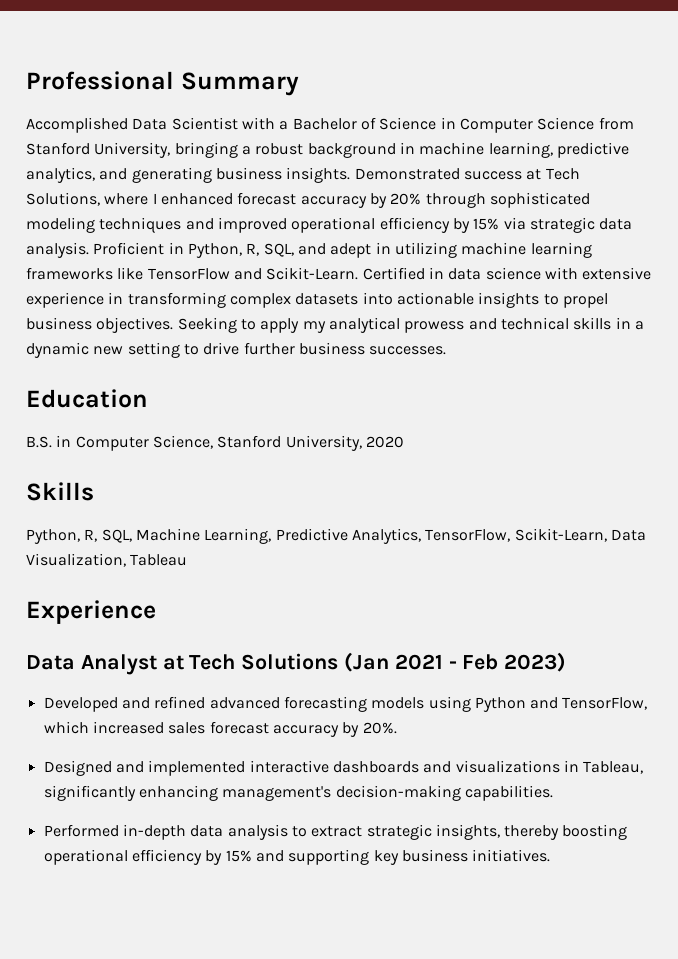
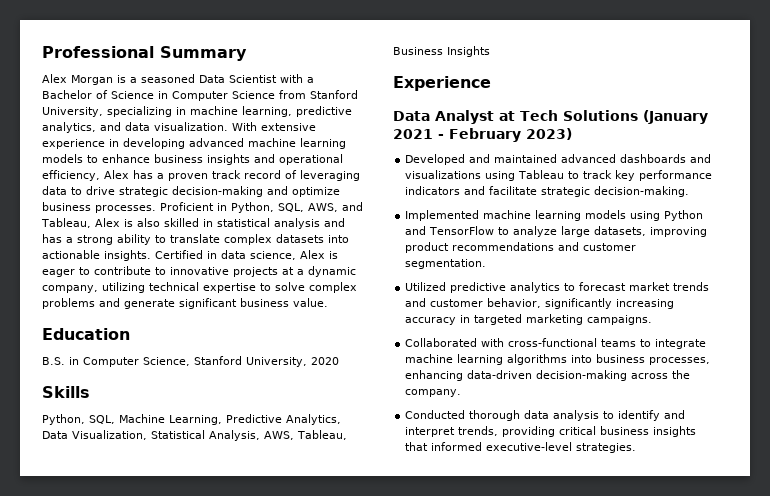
[26,117,128,133] Accomplished -> [42,74,195,85] Alex Morgan is a seasoned
[174,142,396,158] bringing a robust background -> [107,106,172,117] specializing
[131,167,580,183] [26,192,590,208] [26,217,633,233] [26,242,592,258] [26,267,652,280] [26,292,608,308] [26,317,644,333] [26,342,447,358] generating business insights. Demonstrated success at Tech Solutions, where I enhanced forecast accuracy by 20% through sophisticated modeling techniques and improved operational efficiency by 15% via strategic data analysis. Proficient in Python, R, SQL, and adept in utilizing machine learning frameworks like TensorFlow and Scikit-Learn. Certified in data science with extensive experience in transforming complex datasets into actionable insights to propel business objectives. Seeking to apply my analytical prowess and technical skills in a dynamic new setting to drive further business successes. -> [125,122,316,131] [42,138,346,149] [42,154,343,165] [42,170,360,181] [42,186,340,197] [42,202,363,213] [41,218,345,229] [42,234,349,245] [42,250,338,261] [42,266,356,277] [42,282,357,293] [42,298,328,309] data visualization. With extensive experience in developing advanced machine learning models to enhance business insights and operational efficiency, Alex has a proven track record of leveraging data to drive strategic decision-making and optimize business processes. Proficient in Python, SQL, AWS, and Tableau, Alex is also skilled in statistical analysis and has a strong ability to translate complex datasets into actionable insights. Certified in data science, Alex is eager to contribute to innovative projects at a dynamic company, utilizing technical expertise to solve complex problems and generate significant business value.
[84,529,98,542] R, -> (85, 419) none
[425,528,646,542] [26,553,188,567] TensorFlow, Scikit-Learn, Data Visualization, Tableau -> [42,430,347,441] [393,46,490,57] Data Visualization, Statistical Analysis, AWS, Tableau, Business Insights
[344,652,390,672] (Jan -> [642,110,708,124] (January
[462,654,499,670] Feb -> [449,128,521,142] February
[154,696,648,712] [43,721,397,737] [43,760,644,776] [43,785,553,801] [43,824,628,840] [43,849,551,865] refined advanced forecasting models using Python and TensorFlow, which increased sales forecast accuracy by 20%. // Designed and implemented interactive dashboards and visualizations in Tableau, significantly enhancing management's decision-making capabilities. // Performed in-depth data analysis to extract strategic insights, thereby boosting operational efficiency by 15% and supporting key business initiatives. -> [494,154,712,163] [405,170,713,181] [405,186,690,197] [405,210,704,221] [405,226,708,237] [405,242,637,253] [405,259,487,269] [405,282,710,293] [405,298,675,309] [405,314,653,325] [405,338,707,349] [405,354,711,365] [405,370,691,381] [405,389,462,397] [405,410,686,421] [405,426,697,437] [405,442,637,453] maintained advanced dashboards and visualizations using Tableau to track key performance indicators and facilitate strategic decision-making. // Implemented machine learning models using Python and TensorFlow to analyze large datasets, improving product recommendations and customer segmentation. // Utilized predictive analytics to forecast market trends and customer behavior, significantly increasing accuracy in targeted marketing campaigns. // Collaborated with cross-functional teams to integrate machine learning algorithms into business processes, enhancing data-driven decision-making across the company. // Conducted thorough data analysis to identify and interpret trends, providing critical business insights that informed executive-level strategies.

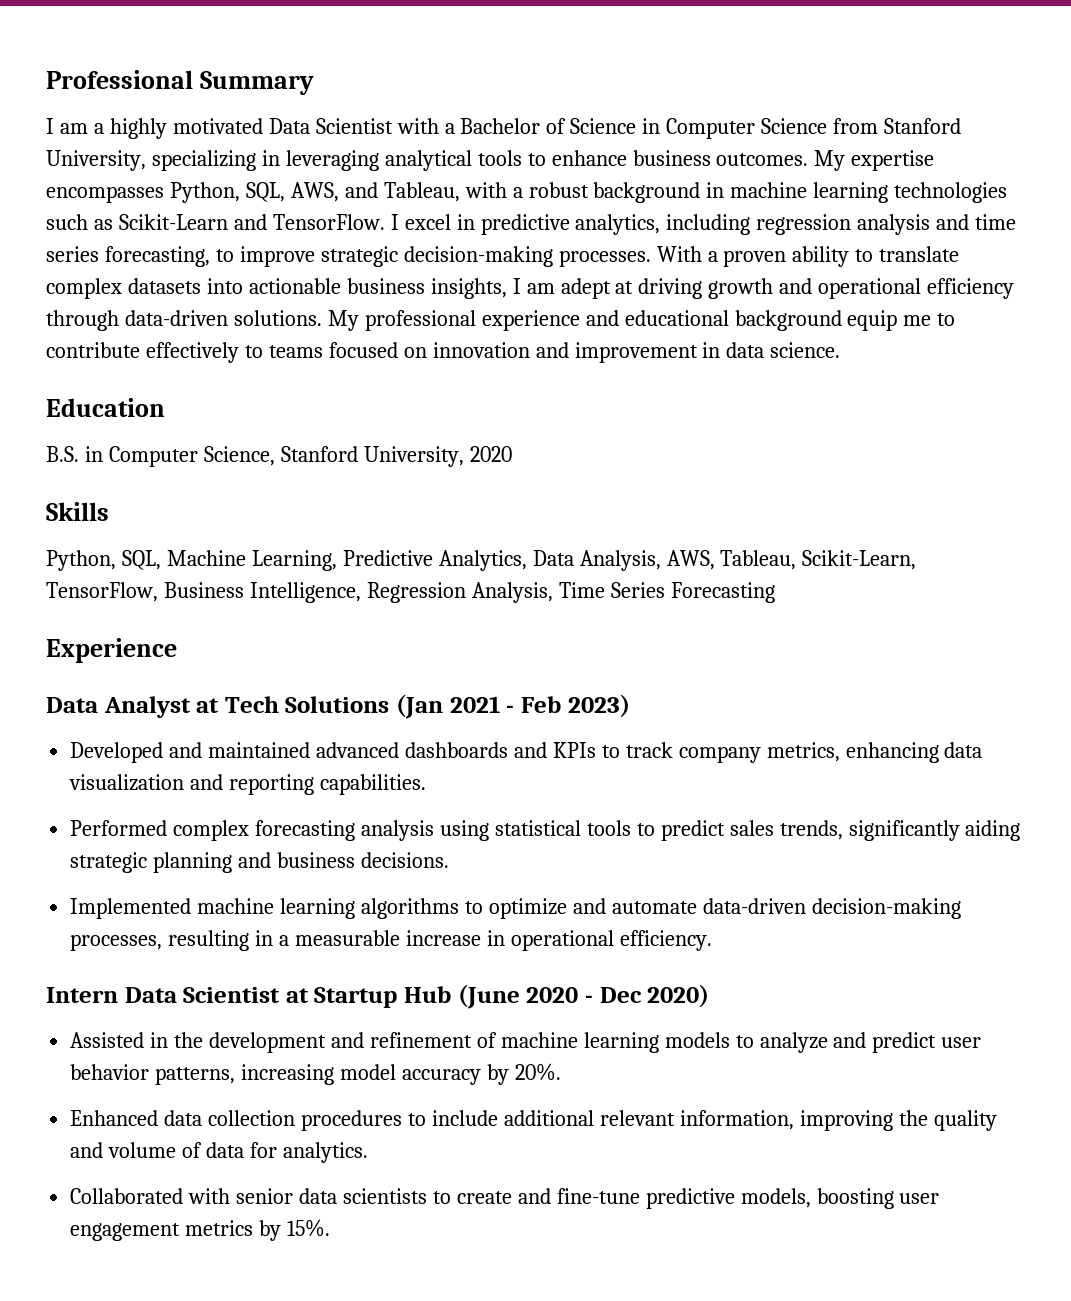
[42,74,195,85] Alex Morgan is a seasoned -> [46,118,263,139] I am a highly motivated
[190,106,352,117] [42,122,316,133] [42,138,346,149] [42,154,343,165] [42,170,360,181] [42,186,340,197] [42,202,227,213] machine learning, predictive analytics, and data visualization. With extensive experience in developing advanced machine learning models to enhance business insights and operational efficiency, Alex has a proven track record of leveraging data to drive strategic decision-making and optimize business processes. Proficient in -> [285,150,935,171] [46,186,164,203] leveraging analytical tools to enhance business outcomes. My expertise encompasses
[94,218,345,229] [42,234,113,245] Alex is also skilled in statistical analysis and has a strong -> [464,182,1008,203] [46,214,1017,235] [46,246,787,267] with a robust background in machine learning technologies such as Scikit-Learn and TensorFlow. I excel in predictive analytics, including regression analysis and time series forecasting, to improve strategic decision-making processes. With a proven
[104,250,338,261] [42,266,356,277] [42,282,357,293] [42,298,328,309] insights. Certified in data science, Alex is eager to contribute to innovative projects at a dynamic company, utilizing technical expertise to solve complex problems and generate significant business value. -> [346,278,1015,299] [46,310,956,331] [46,342,841,363] business insights, I am adept at driving growth and operational efficiency through data-driven solutions. My professional experience and educational background equip me to contribute effectively to teams focused on innovation and improvement in data science.
[72,430,205,440] Visualization, Statistical -> (574, 558) none
[393,46,490,57] Business Insights -> [802,550,917,570] [46,582,775,603] Scikit-Learn, TensorFlow, Business Intelligence, Regression Analysis, Time Series Forecasting
[642,110,708,124] (January -> [396,694,444,719] (Jan
[449,128,521,142] February -> [520,696,561,713] Feb
[405,170,713,181] [405,186,690,197] [405,210,704,221] [405,226,708,237] [405,242,637,253] [405,259,487,269] [405,282,710,293] [405,298,675,309] [405,314,653,325] [405,338,707,349] [405,354,711,365] [405,370,691,381] [405,389,462,397] [405,410,686,421] [405,426,697,437] [405,442,637,453] visualizations using Tableau to track key performance indicators and facilitate strategic decision-making. // Implemented machine learning models using Python and TensorFlow to analyze large datasets, improving product recommendations and customer segmentation. // Utilized predictive analytics to forecast market trends and customer behavior, significantly increasing accuracy in targeted marketing campaigns. // Collaborated with cross-functional teams to integrate machine learning algorithms into business processes, enhancing data-driven decision-making across the company. // Conducted thorough data analysis to identify and interpret trends, providing critical business insights that informed executive-level strategies. -> [552,742,983,763] [69,774,427,795] [70,820,1021,841] [70,852,449,873] [70,898,961,919] [70,930,712,951] [46,984,710,1009] [70,1032,982,1053] [70,1063,561,1085] [70,1110,997,1131] [70,1142,368,1163] [70,1188,940,1209] [70,1219,331,1241] KPIs to track company metrics, enhancing data visualization and reporting capabilities. // Performed complex forecasting analysis using statistical tools to predict sales trends, significantly aiding strategic planning and business decisions. // Implemented machine learning algorithms to optimize and automate data-driven decision-making processes, resulting in a measurable increase in operational efficiency. // Intern Data Scientist at Startup Hub (June 2020 - Dec 2020) // Assisted in the development and refinement of machine learning models to analyze and predict user behavior patterns, increasing model accuracy by 20%. // Enhanced data collection procedures to include additional relevant information, improving the quality and volume of data for analytics. // Collaborated with senior data scientists to create and fine-tune predictive models, boosting user engagement metrics by 15%.

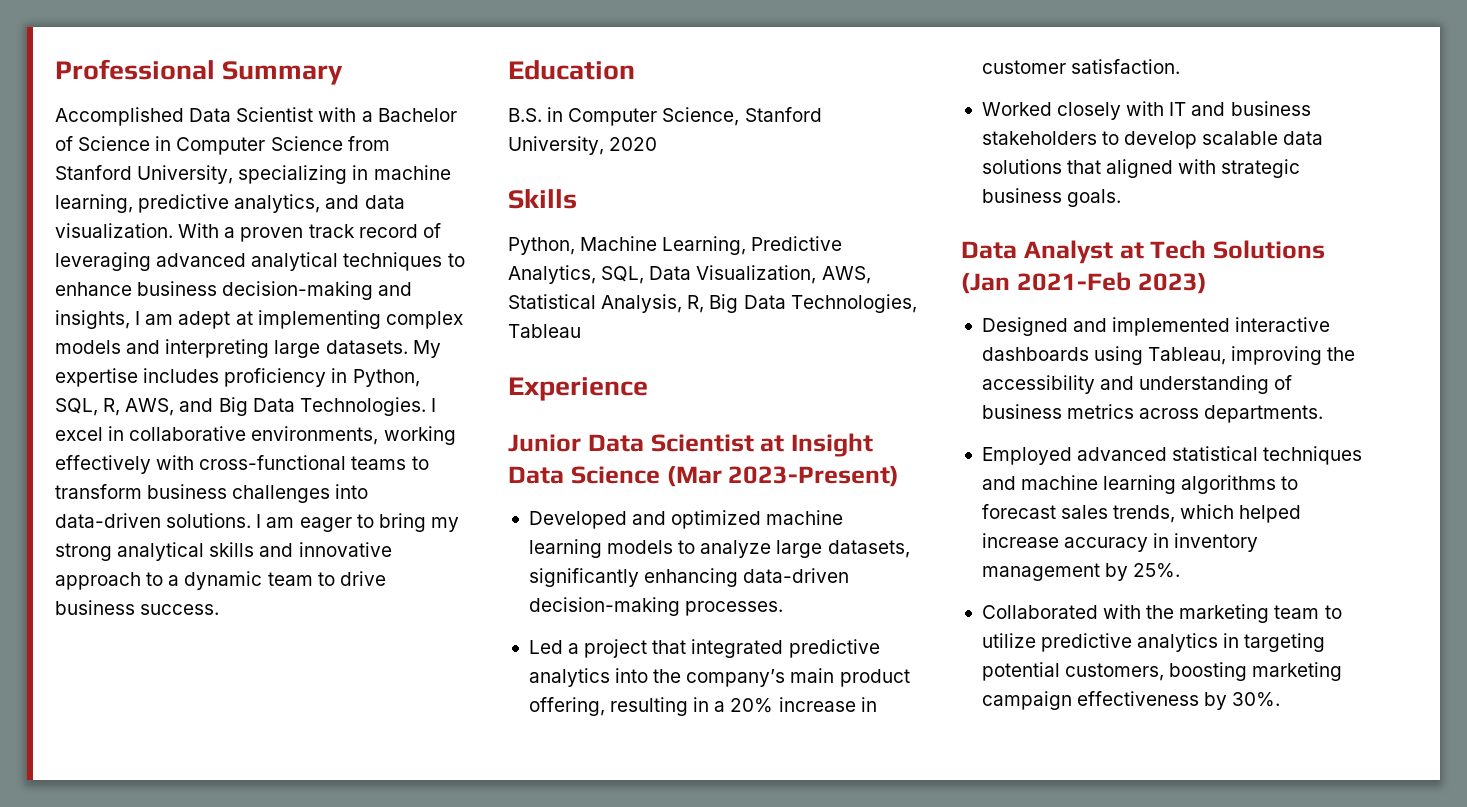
[46,118,263,139] I am a highly motivated -> [55,107,184,126] Accomplished
[285,150,935,171] [46,182,1008,203] [46,214,1017,235] [46,246,960,267] [46,278,425,299] leveraging analytical tools to enhance business outcomes. My expertise encompasses Python, SQL, AWS, and Tableau, with a robust background in machine learning technologies such as Scikit-Learn and TensorFlow. I excel in predictive analytics, including regression analysis and time series forecasting, to improve strategic decision-making processes. With a proven ability to translate complex datasets into actionable business -> [373,165,451,180] [55,194,405,213] [55,223,441,242] [55,252,465,271] [55,281,413,300] machine learning, predictive analytics, and data visualization. With a proven track record of leveraging advanced analytical techniques to enhance business decision-making and
[638,278,1015,299] [46,310,956,331] [46,342,841,363] driving growth and operational efficiency through data-driven solutions. My professional experience and educational background equip me to contribute effectively to teams focused on innovation and improvement in data science. -> [257,310,463,329] [55,339,441,358] [55,368,420,387] [55,397,436,416] [55,426,456,445] [55,455,429,474] [55,484,369,503] [55,513,459,532] [55,542,392,561] [55,571,386,590] [55,600,220,615] implementing complex models and interpreting large datasets. My expertise includes proficiency in Python, SQL, R, AWS, and Big Data Technologies. I excel in collaborative environments, working effectively with cross-functional teams to transform business challenges into data-driven solutions. I am eager to bring my strong analytical skills and innovative approach to a dynamic team to drive business success.
[121,550,161,570] SQL, -> (575, 246) none
[532,550,917,571] [46,582,775,603] [46,638,177,663] Data Analysis, AWS, Tableau, Scikit-Learn, TensorFlow, Business Intelligence, Regression Analysis, Time Series Forecasting // Experience -> [601,265,871,284] [508,294,917,313] [508,324,581,338] [508,377,648,401] [508,433,873,457] [508,466,900,487] [528,510,844,529] [528,539,910,558] [528,568,850,587] [528,597,784,616] [528,639,880,658] [528,668,910,687] [528,697,877,716] [981,59,1181,74] [981,101,1311,120] [981,131,1324,149] [981,159,1301,178] [981,188,1122,207] SQL, Data Visualization, AWS, Statistical Analysis, R, Big Data Technologies, Tableau // Experience // Junior Data Scientist at Insight Data Science (Mar 2023-Present) // Developed and optimized machine learning models to analyze large datasets, significantly enhancing data-driven decision-making processes. // Led a project that integrated predictive analytics into the company’s main product offering, resulting in a 20% increase in customer satisfaction. // Worked closely with IT and business stakeholders to develop scalable data solutions that aligned with strategic business goals.
[449,694,630,718] [70,742,983,763] [69,774,427,795] [70,820,1021,841] [70,852,449,873] [70,898,961,919] [70,930,712,951] [46,984,710,1009] [70,1032,982,1053] [70,1063,561,1085] [70,1110,997,1131] [70,1142,368,1163] [70,1188,940,1209] [70,1219,331,1241] 2021 - Feb 2023) // Developed and maintained advanced dashboards and KPIs to track company metrics, enhancing data visualization and reporting capabilities. // Performed complex forecasting analysis using statistical tools to predict sales trends, significantly aiding strategic planning and business decisions. // Implemented machine learning algorithms to optimize and automate data-driven decision-making processes, resulting in a measurable increase in operational efficiency. // Intern Data Scientist at Startup Hub (June 2020 - Dec 2020) // Assisted in the development and refinement of machine learning models to analyze and predict user behavior patterns, increasing model accuracy by 20%. // Enhanced data collection procedures to include additional relevant information, improving the quality and volume of data for analytics. // Collaborated with senior data scientists to create and fine-tune predictive models, boosting user engagement metrics by 15%. -> [1016,272,1207,294] [981,317,1331,336] [981,346,1356,365] [981,375,1293,394] [981,404,1324,423] [981,446,1363,465] [981,475,1299,494] [981,504,1302,523] [981,533,1259,552] [981,563,1181,581] [981,604,1342,623] [981,633,1326,652] [981,662,1343,681] [981,691,1281,710] 2021-Feb 2023) // Designed and implemented interactive dashboards using Tableau, improving the accessibility and understanding of business metrics across departments. // Employed advanced statistical techniques and machine learning algorithms to forecast sales trends, which helped increase accuracy in inventory management by 25%. // Collaborated with the marketing team to utilize predictive analytics in targeting potential customers, boosting marketing campaign effectiveness by 30%.

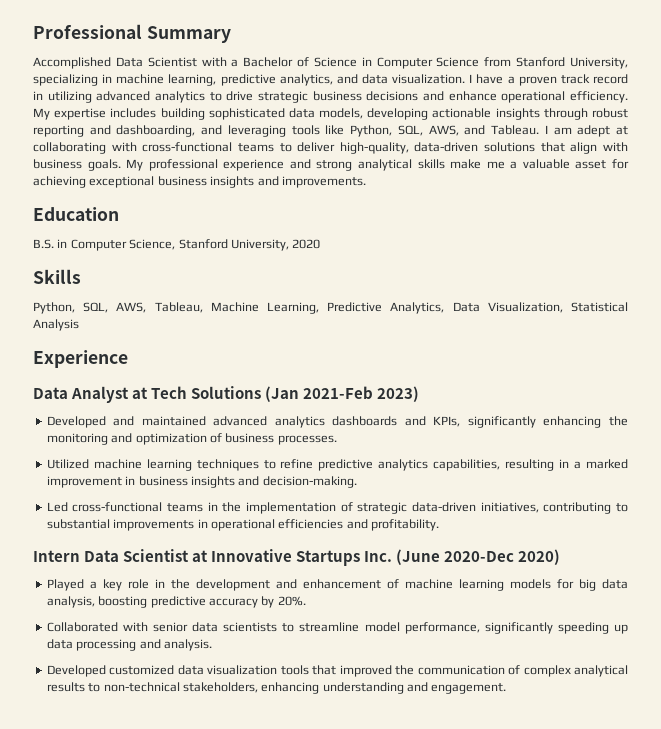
[178,223,220,238] With -> [469,74,504,84] I have
[422,223,441,238] [55,252,465,271] [55,281,413,300] [55,310,463,329] [55,339,441,358] [55,368,420,387] [55,397,436,416] [55,426,456,445] [55,455,429,474] [55,484,369,503] [55,513,459,532] [55,542,392,561] [55,571,386,590] [55,600,220,615] of leveraging advanced analytical techniques to enhance business decision-making and insights, I am adept at implementing complex models and interpreting large datasets. My expertise includes proficiency in Python, SQL, R, AWS, and Big Data Technologies. I excel in collaborative environments, working effectively with cross-functional teams to transform business challenges into data-driven solutions. I am eager to bring my strong analytical skills and innovative approach to a dynamic team to drive business success. -> [33,91,629,103] [33,108,628,120] [33,125,629,137] [33,142,628,154] [33,159,629,171] [33,176,366,188] in utilizing advanced analytics to drive strategic business decisions and enhance operational efficiency. My expertise includes building sophisticated data models, developing actionable insights through robust reporting and dashboarding, and leveraging tools like Python, SQL, AWS, and Tableau. I am adept at collaborating with cross-functional teams to deliver high-quality, data-driven solutions that align with business goals. My professional experience and strong analytical skills make me a valuable asset for achieving exceptional business insights and improvements.
(575, 246) none -> [83,302,203,313] SQL, AWS, Tableau,
[601,266,645,284] SQL, -> (445, 308) none
[821,266,871,284] [508,294,917,313] [508,324,581,338] [508,377,648,401] [508,433,873,457] [508,466,900,487] [528,510,844,529] [528,539,910,558] [528,568,850,587] [528,597,784,616] [528,639,880,658] [528,668,910,687] [528,697,877,716] [981,59,1181,74] [981,101,1311,120] [981,131,1324,149] [981,159,1301,178] [981,188,1122,207] AWS, Statistical Analysis, R, Big Data Technologies, Tableau // Experience // Junior Data Scientist at Insight Data Science (Mar 2023-Present) // Developed and optimized machine learning models to analyze large datasets, significantly enhancing data-driven decision-making processes. // Led a project that integrated predictive analytics into the company’s main product offering, resulting in a 20% increase in customer satisfaction. // Worked closely with IT and business stakeholders to develop scalable data solutions that aligned with strategic business goals. -> [571,302,628,312] [33,319,79,331] [33,350,128,368] Statistical Analysis // Experience
[981,317,1331,336] [981,346,1356,365] [981,375,1293,394] [981,404,1324,423] [981,446,1363,465] [981,475,1299,494] [981,504,1302,523] [981,533,1259,552] [981,563,1181,581] [981,604,1342,623] [981,633,1326,652] [981,662,1343,681] [981,691,1281,710] Designed and implemented interactive dashboards using Tableau, improving the accessibility and understanding of business metrics across departments. // Employed advanced statistical techniques and machine learning algorithms to forecast sales trends, which helped increase accuracy in inventory management by 25%. // Collaborated with the marketing team to utilize predictive analytics in targeting potential customers, boosting marketing campaign effectiveness by 30%. -> [46,416,628,428] [46,433,337,445] [46,459,628,471] [46,476,357,488] [46,502,629,514] [46,519,439,531] [33,549,561,566] [46,579,628,591] [46,596,306,608] [46,622,629,634] [46,639,212,651] [46,665,629,677] [46,682,507,694] Developed and maintained advanced analytics dashboards and KPIs, significantly enhancing the monitoring and optimization of business processes. // Utilized machine learning techniques to refine predictive analytics capabilities, resulting in a marked improvement in business insights and decision-making. // Led cross-functional teams in the implementation of strategic data-driven initiatives, contributing to substantial improvements in operational efficiencies and profitability. // Intern Data Scientist at Innovative Startups Inc. (June 2020-Dec 2020) // Played a key role in the development and enhancement of machine learning models for big data analysis, boosting predictive accuracy by 20%. // Collaborated with senior data scientists to streamline model performance, significantly speeding up data processing and analysis. // Developed customized data visualization tools that improved the communication of complex analytical results to non-technical stakeholders, enhancing understanding and engagement.

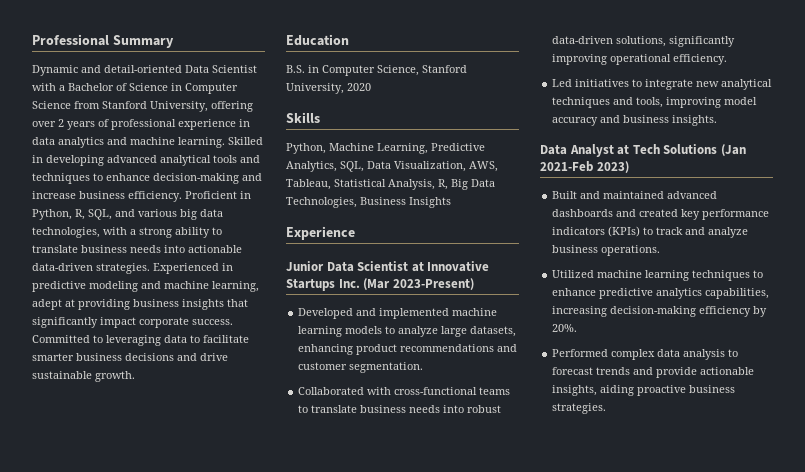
[33,57,111,69] Accomplished -> [32,65,182,76] Dynamic and detail-oriented
[33,74,628,86] [33,91,629,103] [33,108,628,120] [33,125,629,137] [33,142,628,154] [33,159,629,171] [33,176,366,188] specializing in machine learning, predictive analytics, and data visualization. I have a proven track record in utilizing advanced analytics to drive strategic business decisions and enhance operational efficiency. My expertise includes building sophisticated data models, developing actionable insights through robust reporting and dashboarding, and leveraging tools like Python, SQL, AWS, and Tableau. I am adept at collaborating with cross-functional teams to deliver high-quality, data-driven solutions that align with business goals. My professional experience and strong analytical skills make me a valuable asset for achieving exceptional business insights and improvements. -> [211,101,253,112] [32,119,250,130] [32,137,263,148] [32,155,260,166] [32,173,262,184] [32,191,251,202] [32,209,223,220] [32,227,222,238] [32,245,242,253] [32,263,233,274] [32,281,259,292] [32,299,248,310] [32,317,233,328] [32,335,249,346] [32,353,228,361] [32,371,135,382] offering over 2 years of professional experience in data analytics and machine learning. Skilled in developing advanced analytical tools and techniques to enhance decision-making and increase business efficiency. Proficient in Python, R, SQL, and various big data technologies, with a strong ability to translate business needs into actionable data-driven strategies. Experienced in predictive modeling and machine learning, adept at providing business insights that significantly impact corporate success. Committed to leveraging data to facilitate smarter business decisions and drive sustainable growth.
[83,302,203,313] SQL, AWS, Tableau, -> (326, 148) none
(445, 308) none -> [340,161,364,172] SQL,
[571,302,628,312] [33,319,79,331] [33,350,128,368] Statistical Analysis // Experience -> [469,161,498,172] [286,179,495,190] [286,197,451,208] [286,226,355,240] [286,261,490,272] [286,278,474,291] [298,308,498,319] [298,326,517,337] [298,344,518,355] [298,362,424,373] [298,387,511,395] [298,405,502,413] [552,36,736,47] [552,54,728,65] [552,79,773,90] [552,97,758,108] [552,115,718,126] AWS, Tableau, Statistical Analysis, R, Big Data Technologies, Business Insights // Experience // Junior Data Scientist at Innovative Startups Inc. (Mar 2023-Present) // Developed and implemented machine learning models to analyze large datasets, enhancing product recommendations and customer segmentation. // Collaborated with cross-functional teams to translate business needs into robust data-driven solutions, significantly improving operational efficiency. // Led initiatives to integrate new analytical techniques and tools, improving model accuracy and business insights.
[46,416,106,428] Developed -> [552,191,578,199] Built
[274,416,325,428] analytics -> (718, 195) none
[433,416,628,428] [46,433,337,445] KPIs, significantly enhancing the monitoring and optimization of business processes. -> [639,209,770,220] [552,226,749,238] [552,245,661,256] created key performance indicators (KPIs) to track and analyze business operations.
[280,459,314,469] refine -> [552,288,597,296] enhance
[505,459,628,471] [46,476,357,488] [46,502,629,514] [46,519,439,531] [33,549,561,566] [46,579,628,591] [46,596,306,608] [46,622,629,634] [46,639,212,651] [46,665,629,677] [46,682,507,694] resulting in a marked improvement in business insights and decision-making. // Led cross-functional teams in the implementation of strategic data-driven initiatives, contributing to substantial improvements in operational efficiencies and profitability. // Intern Data Scientist at Innovative Startups Inc. (June 2020-Dec 2020) // Played a key role in the development and enhancement of machine learning models for big data analysis, boosting predictive accuracy by 20%. // Collaborated with senior data scientists to streamline model performance, significantly speeding up data processing and analysis. // Developed customized data visualization tools that improved the communication of complex analytical results to non-technical stakeholders, enhancing understanding and engagement. -> [552,306,768,317] [552,324,578,332] [552,349,739,360] [552,367,755,378] [552,385,736,396] [552,403,607,414] increasing decision-making efficiency by 20%. // Performed complex data analysis to forecast trends and provide actionable insights, aiding proactive business strategies.

